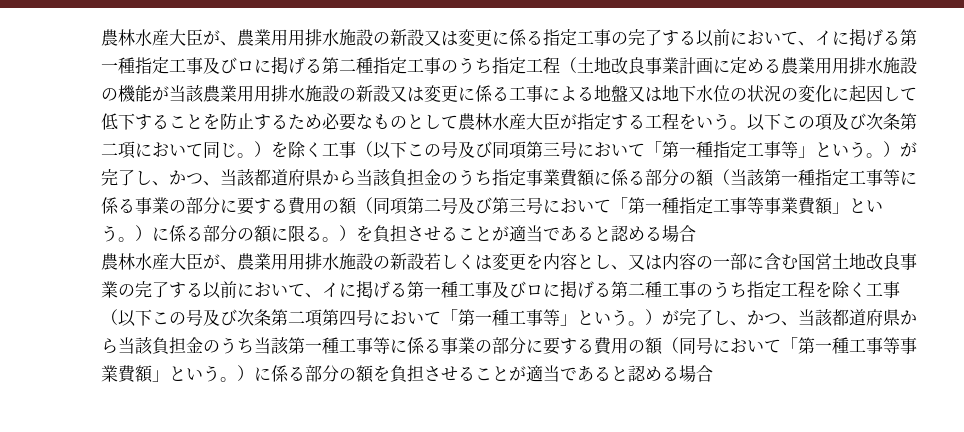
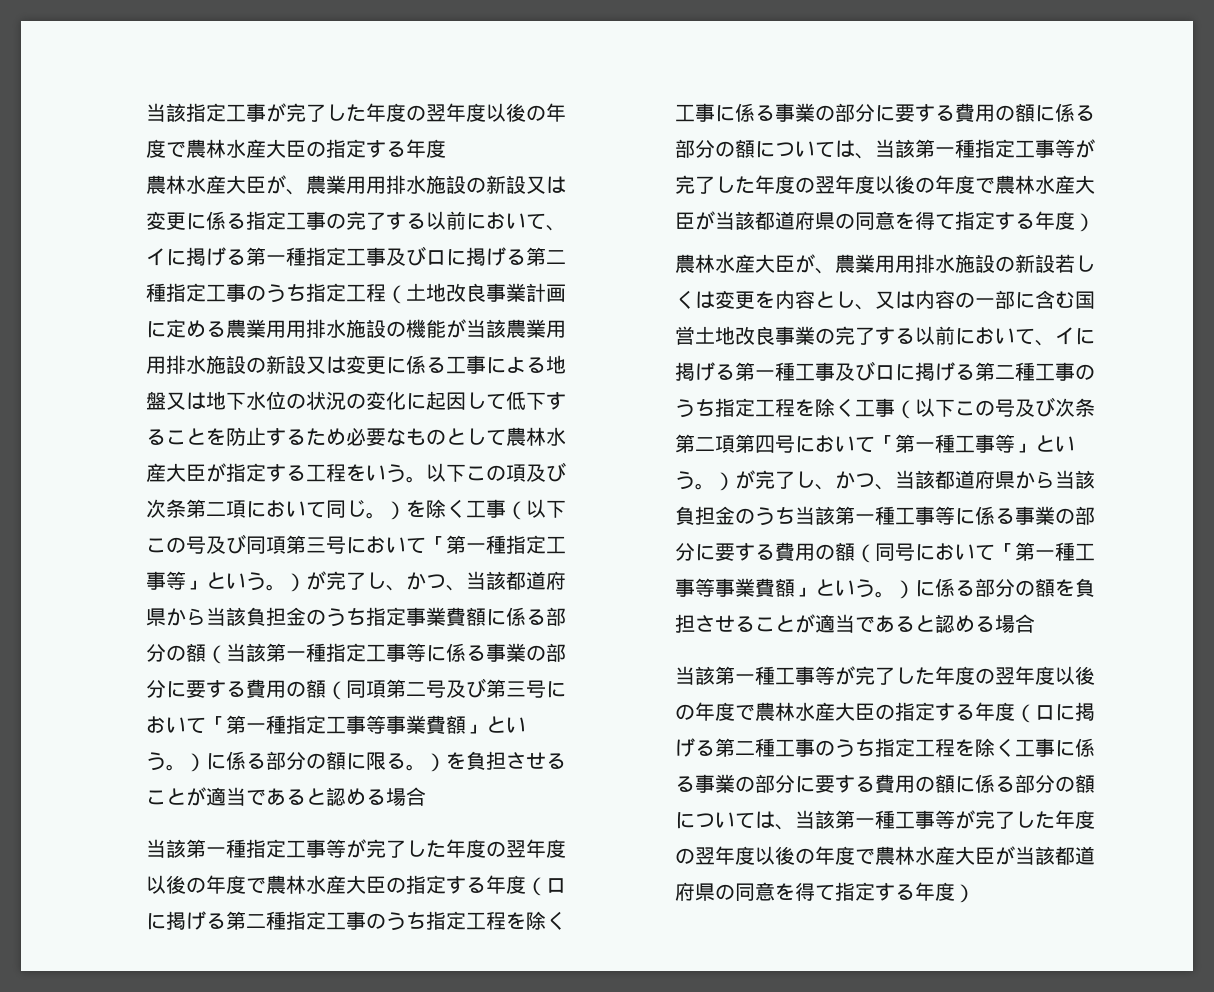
(100, 37) none -> [146,103,567,122] [146,139,447,158] 当該指定工事が完了した年度の翌年度以後の年度で農林水産大臣の指定する年度 //
(696, 233) none -> [146,839,567,858] [146,875,567,896] [146,911,567,931] [675,103,1096,122] [675,139,1096,159] [675,175,1096,194] [675,211,1096,232] // 当該第一種指定工事等が完了した年度の翌年度以後の年度で農林水産大臣の指定する年度（ロに掲げる第二種指定工事のうち指定工程を除く工事に係る事業の部分に要する費用の額に係る部分の額については、当該第一種指定工事等が完了した年度の翌年度以後の年度で農林水産大臣が当該都道府県の同意を得て指定する年度）
(713, 373) none -> [675,666,1096,685] [675,702,1096,723] [675,738,1096,758] [675,774,1096,793] [675,810,1096,830] [675,846,1096,865] [675,882,976,903] // 当該第一種工事等が完了した年度の翌年度以後の年度で農林水産大臣の指定する年度（ロに掲げる第二種工事のうち指定工程を除く工事に係る事業の部分に要する費用の額に係る部分の額については、当該第一種工事等が完了した年度の翌年度以後の年度で農林水産大臣が当該都道府県の同意を得て指定する年度）

